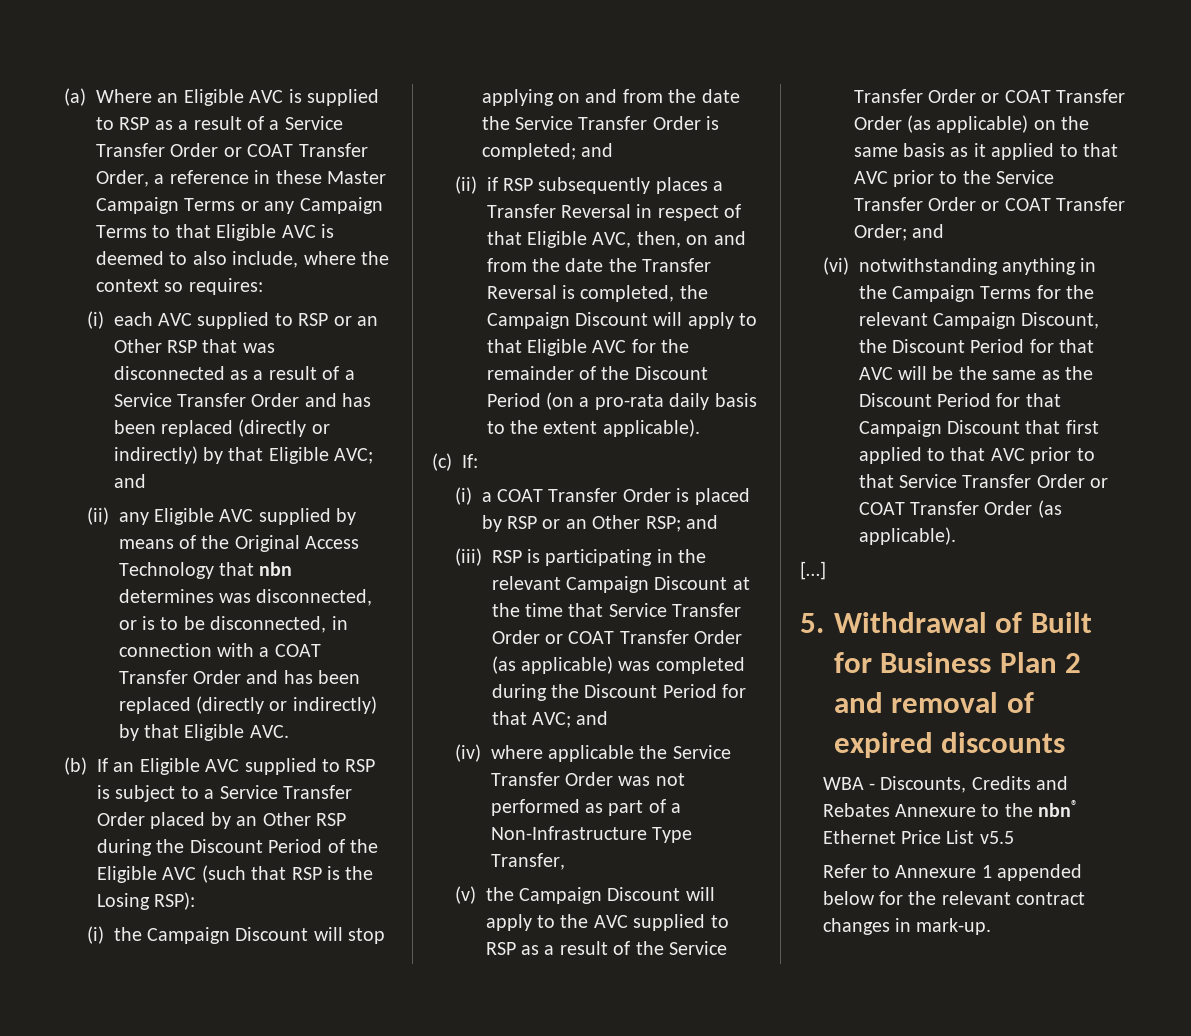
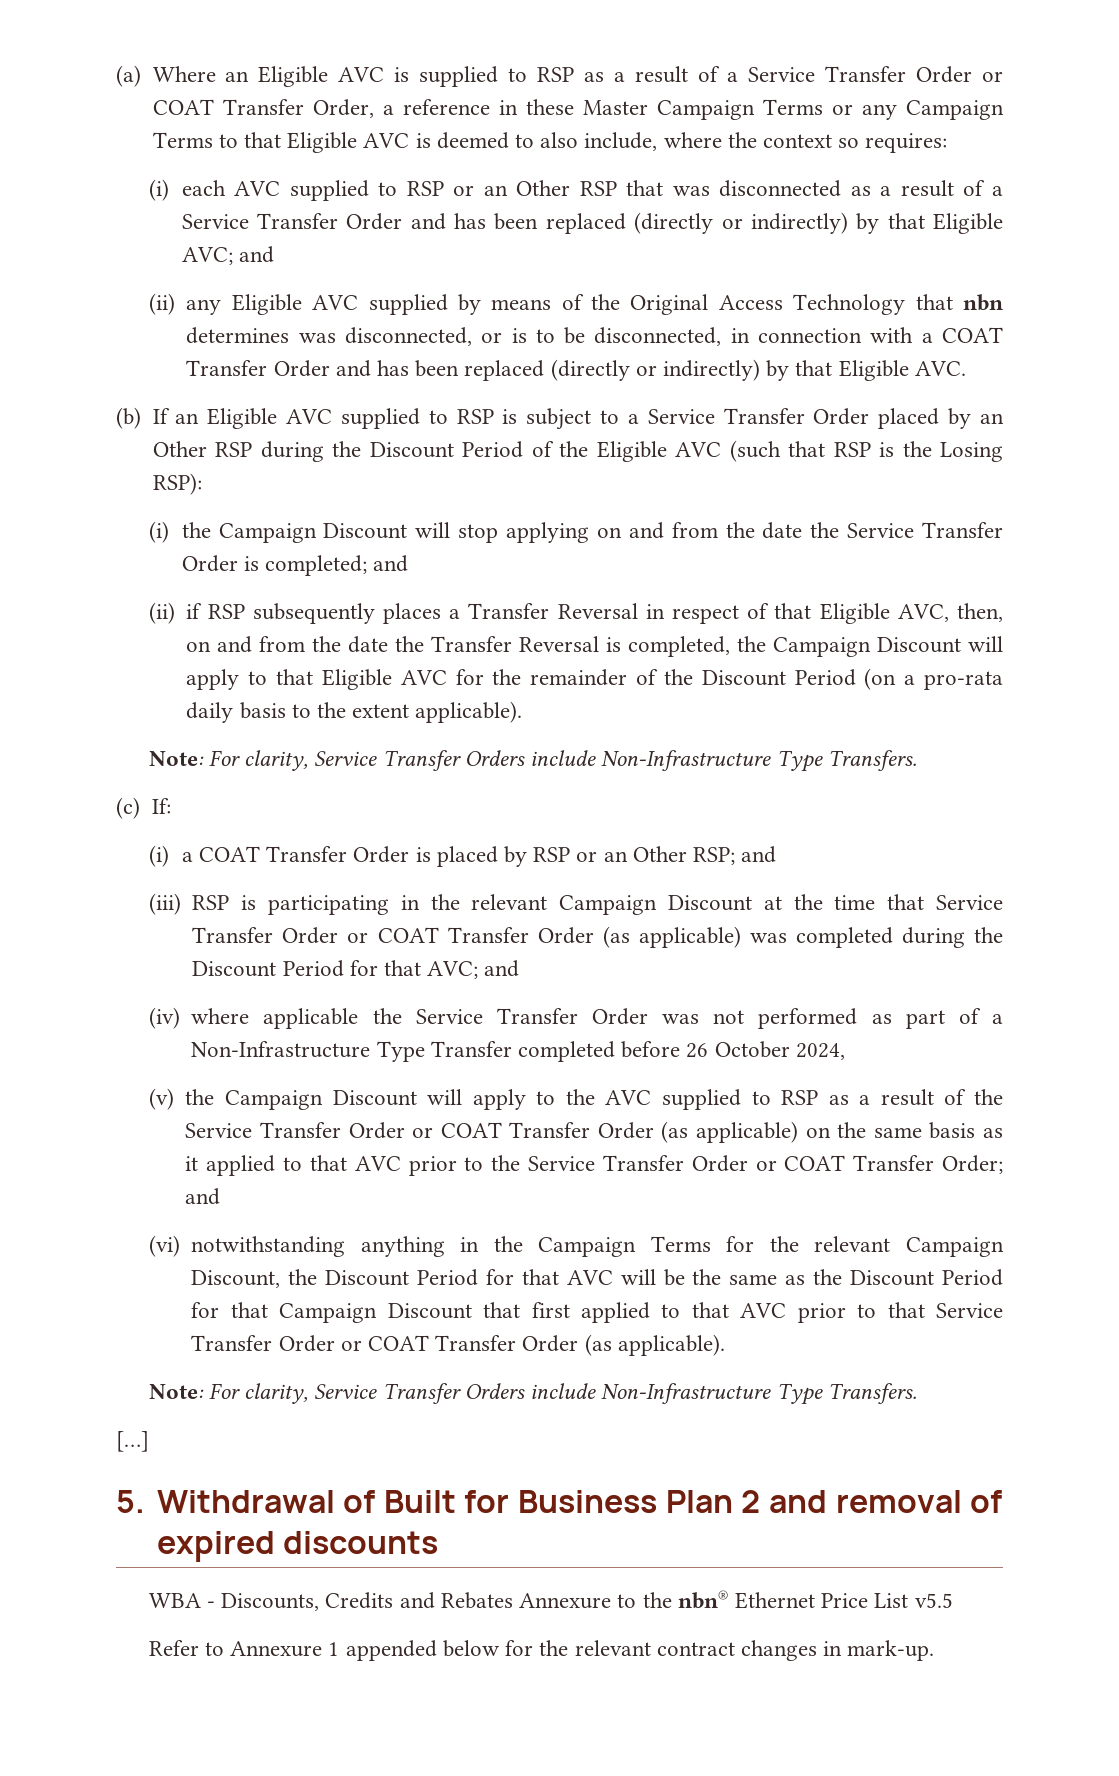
(700, 428) none -> [148,750,917,772] // Note: For clarity, Service Transfer Orders include Non-Infrastructure Type Transfers.
[490,853,565,870] Transfer, -> [430,1041,845,1062] Transfer completed before 26 October 2024,
(956, 536) none -> [148,1383,917,1405] // Note: For clarity, Service Transfer Orders include Non-Infrastructure Type Transfers.

